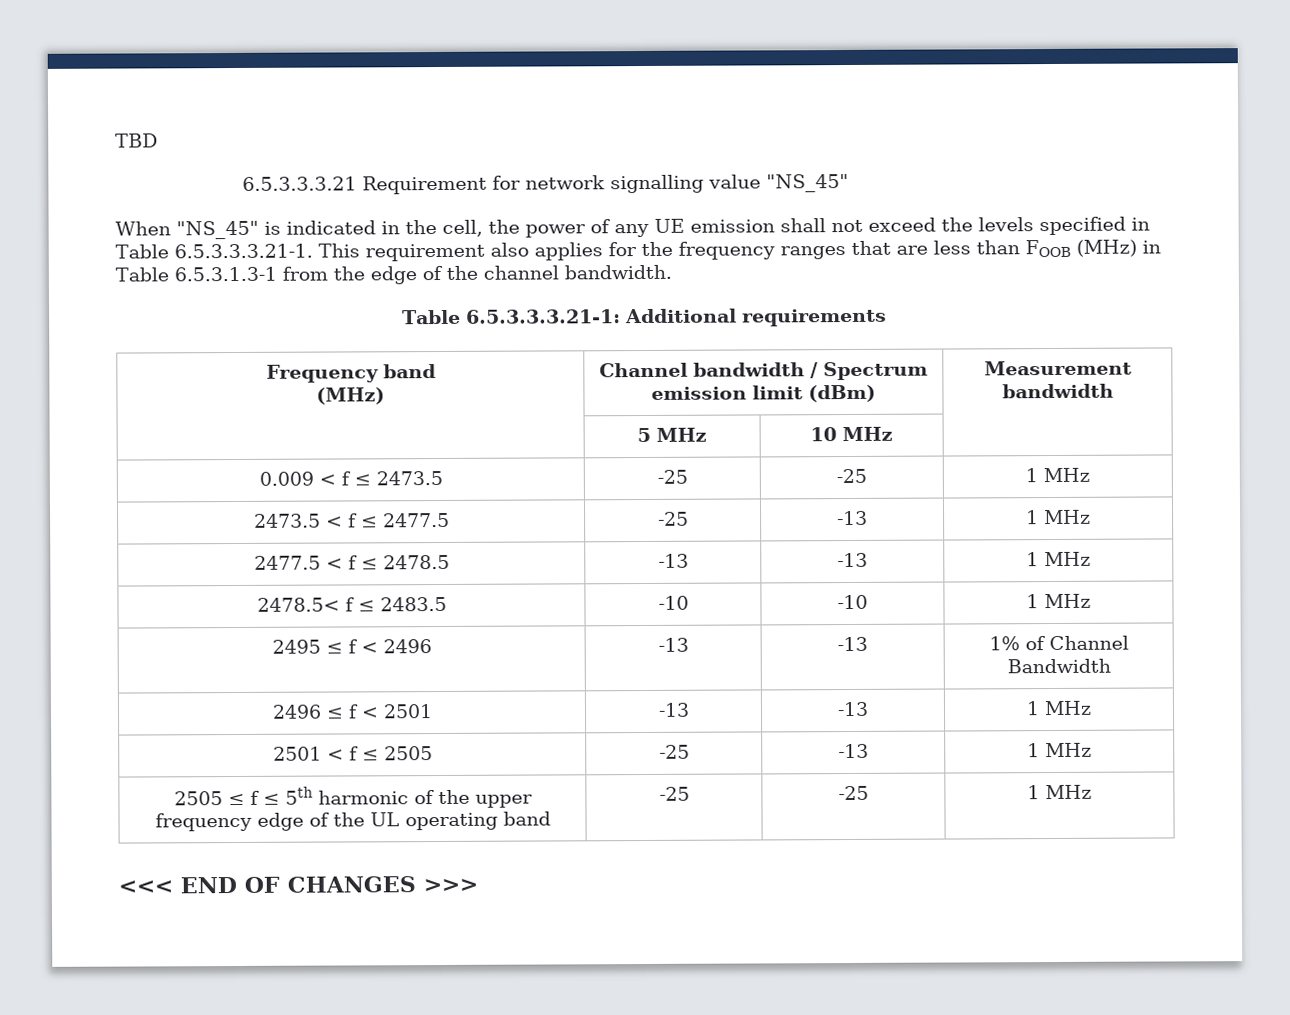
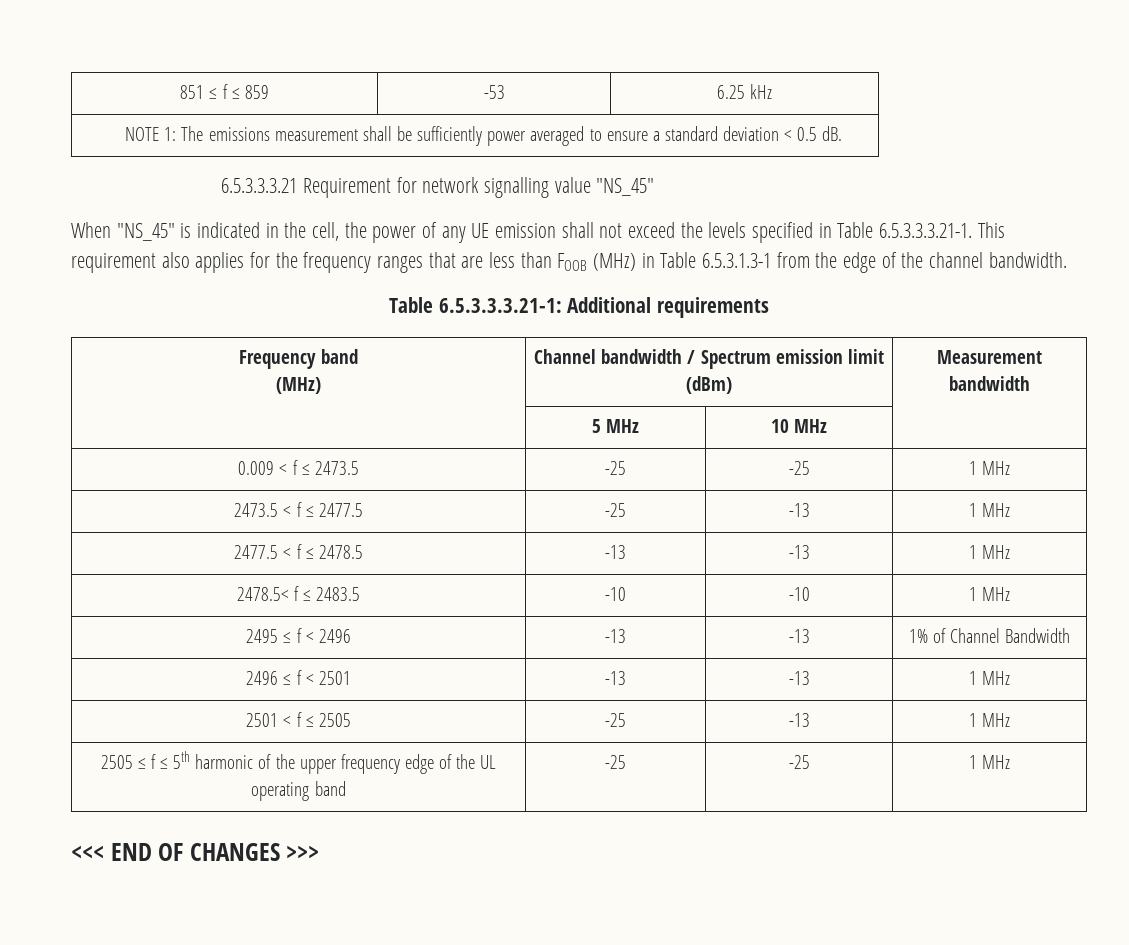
[115,133,158,148] TBD -> [180,84,269,99] [483,85,505,99] [716,84,773,99] [125,126,843,146] 851 ≤ f ≤ 859 | -53 | 6.25 kHz // NOTE 1: The emissions measurement shall be sufficiently power averaged to ensure a standard deviation < 0.5 dB.

